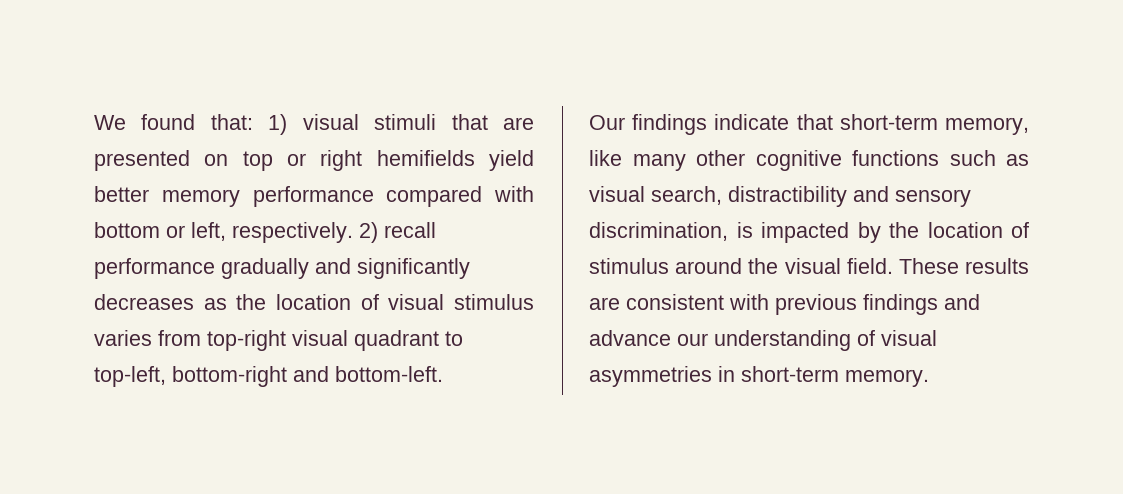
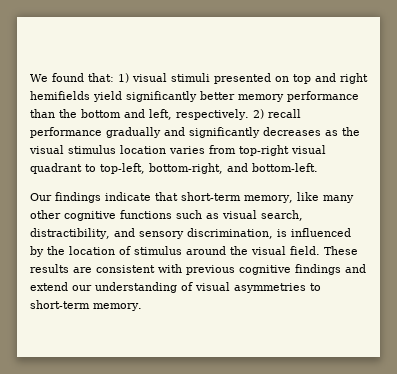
[451,114,534,130] that are -> (210, 77) none
[287,153,306,166] or -> [315,73,336,82] and
(534, 160) none -> [126,91,197,102] significantly
[386,186,534,207] [94,222,185,238] compared with bottom or -> [30,109,145,118] than the bottom and
[276,294,379,310] location of -> (360, 131) none
(534, 302) none -> [120,145,166,154] location
[172,366,287,387] bottom-right -> [149,163,223,174] bottom-right,
[728,186,847,207] distractibility -> [30,228,110,239] distractibility,
[761,222,849,243] impacted -> [290,228,351,237] influenced
(857, 304) none -> [239,265,291,275] cognitive
[589,330,671,346] advance -> [30,282,68,291] extend
[718,366,735,382] in -> [310,283,321,291] to

